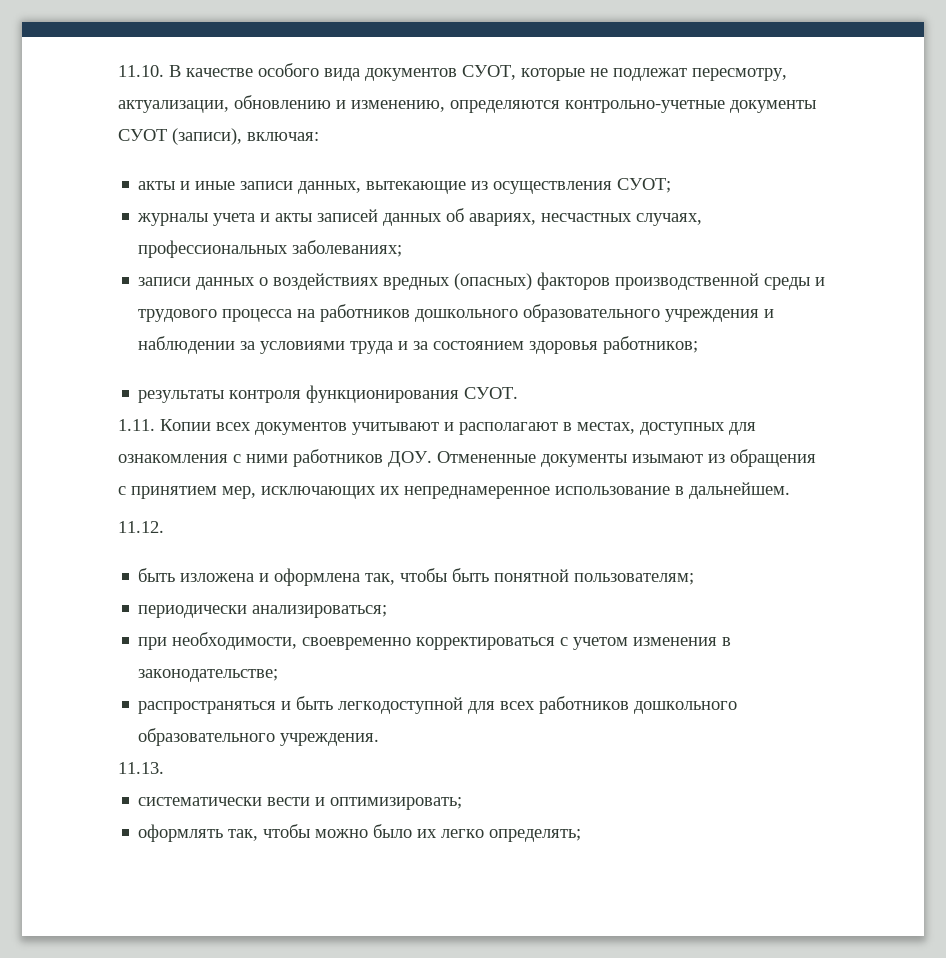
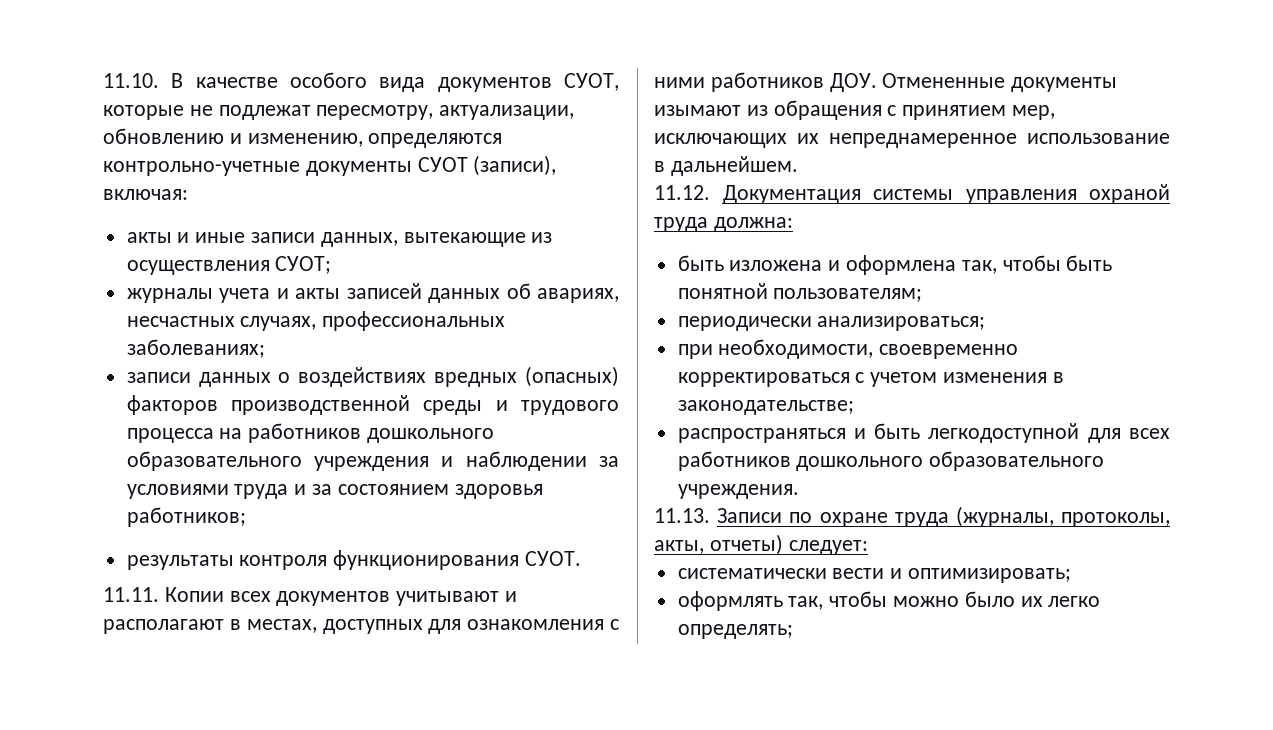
[118,419,155,431] 1.11. -> [103,587,159,602] 11.11.
(164, 527) none -> [722,184,1170,204] [654,217,793,232] Документация системы управления охраной труда должна:
(164, 768) none -> [717,506,1170,527] [654,534,868,555] Записи по охране труда (журналы, протоколы, акты, отчеты) следует:

